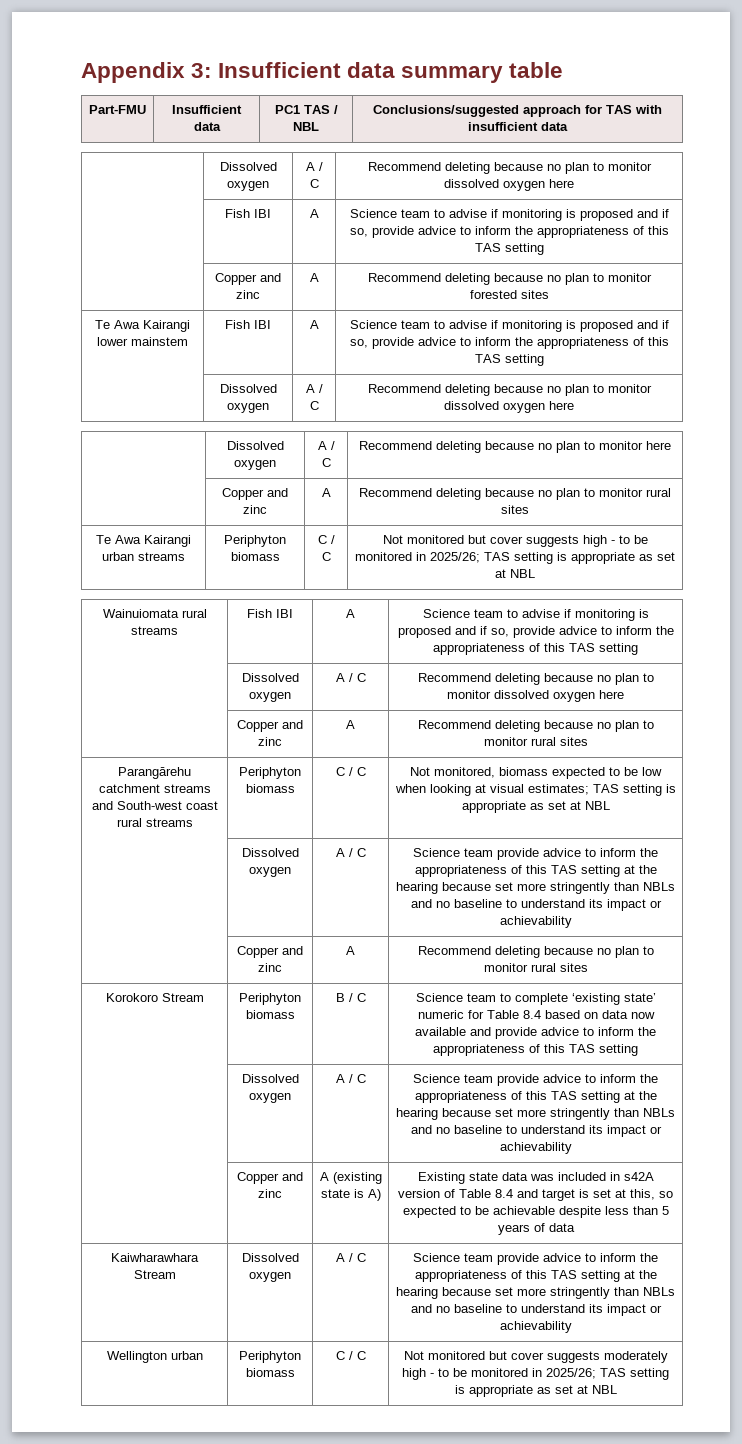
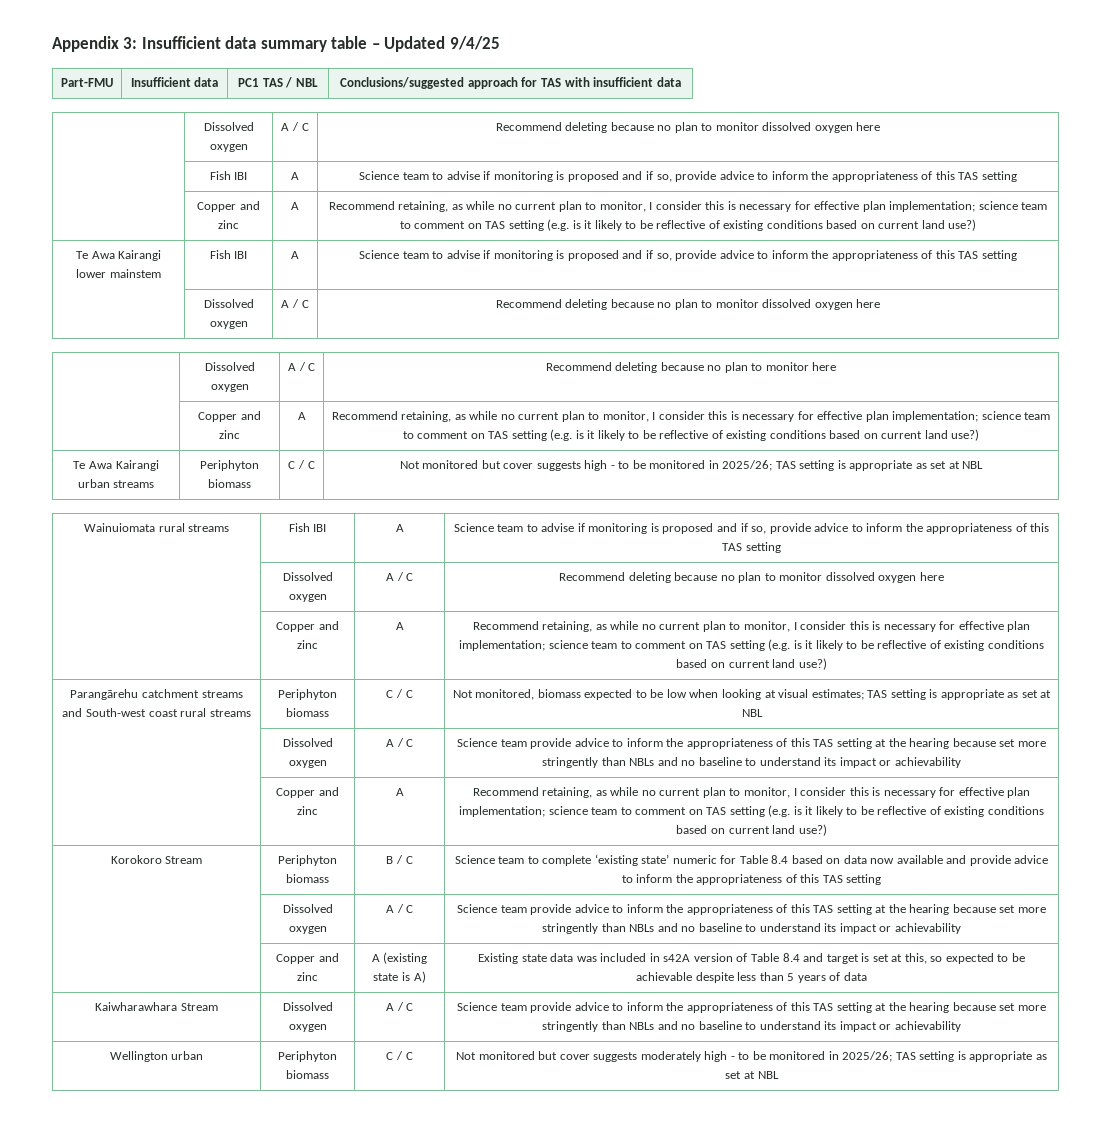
(564, 70) none -> [371,36,500,52] – Updated 9/4/25
[444,273,652,285] [469,290,549,299] deleting because no plan to monitor forested sites -> [398,201,1048,212] [399,219,977,231] retaining, as while no current plan to monitor, I consider this is necessary for effective plan implementation; science team to comment on TAS setting (e.g. is it likely to be reflective of existing conditions based on current land use?)
[436,488,671,500] [501,505,529,514] deleting because no plan to monitor rural sites -> [401,411,1051,422] [402,429,980,441] retaining, as while no current plan to monitor, I consider this is necessary for effective plan implementation; science team to comment on TAS setting (e.g. is it likely to be reflective of existing conditions based on current land use?)
[494,720,654,732] [483,737,588,746] deleting because no plan to monitor rural sites -> [542,621,1031,632] [459,639,1044,651] [676,658,827,670] retaining, as while no current plan to monitor, I consider this is necessary for effective plan implementation; science team to comment on TAS setting (e.g. is it likely to be reflective of existing conditions based on current land use?)
[494,946,654,958] [483,963,588,972] deleting because no plan to monitor rural sites -> [542,787,1031,798] [459,805,1044,817] [676,824,827,836] retaining, as while no current plan to monitor, I consider this is necessary for effective plan implementation; science team to comment on TAS setting (e.g. is it likely to be reflective of existing conditions based on current land use?)

